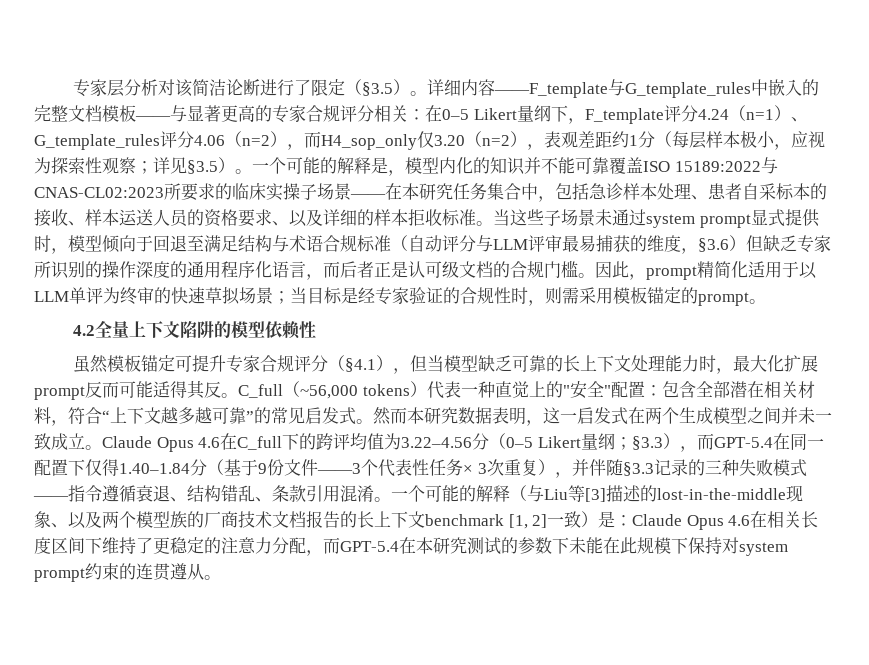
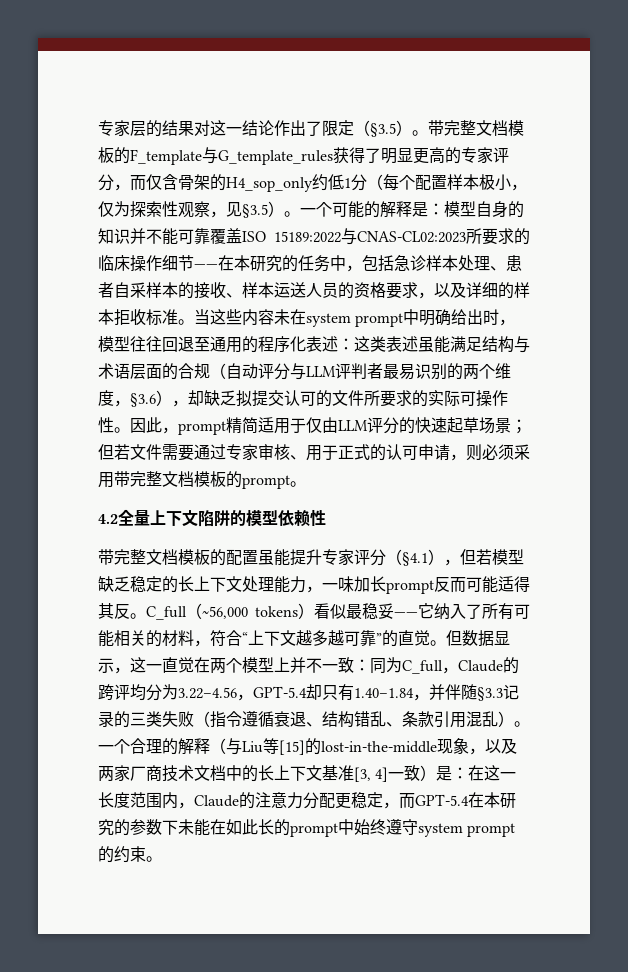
[124,79,820,98] [34,105,808,124] [34,131,629,150] 分析对该简洁论断进行了限定（§3.5）。详细内容——F_template与G_template_rules中嵌入的完整文档模板——与显著更高的专家合规评分相关：在0–5 Likert量纲下，F_template评分4.24（n=1）、G_template_rules评分4.06（n=2），而H4_sop_only仅3.20（n=2），表观差距约 -> [146,120,524,137] [98,147,509,165] [98,174,344,192] 的结果对这一结论作出了限定（§3.5）。带完整文档模板的F_template与G_template_rules获得了明显更高的专家评分，而仅含骨架的H4_sop_only约低
[689,131,706,149] 层 -> [399,174,447,190] 个配置
[791,131,825,148] 应视 -> [98,201,114,217] 仅
[136,157,170,174] ；详 -> [210,211,226,218] ，
[388,157,473,176] ，模型内化 -> [428,201,508,218] ：模型自身
[266,183,351,201] 实操子场景 -> [130,255,194,272] 操作细节
[453,183,521,200] 任务集合 -> [282,255,330,272] 的任务
[776,183,794,200] 标 -> [146,282,162,298] 样
[272,221,289,226] 、 -> [418,292,434,299] ，
[544,209,820,228] [34,235,204,254] 子场景未通过system prompt显式提供时，模型倾向于回退至 -> [242,309,516,327] [98,336,450,353] 内容未在system prompt中明确给出时，模型往往回退至通用的程序化表述：这类表述虽能
[323,235,391,252] 合规标准 -> [130,363,210,380] 层面的合规
[545,235,831,254] [34,260,817,280] [34,286,681,306] 审最易捕获的维度，§3.6）但缺乏专家所识别的操作深度的通用程序化语言，而后者正是认可级文档的合规门槛。因此，prompt精简化适用于以LLM单评为终审的快速草拟场景；当目标是经专家验证的合规性时，则需采用模板锚定 -> [351,363,511,380] [98,390,508,407] [98,417,527,435] [98,444,530,461] [98,471,226,488] 判者最易识别的两个维度，§3.6），却缺乏拟提交认可的文件所要求的实际可操作性。因此，prompt精简适用于仅由LLM评分的快速起草场景；但若文件需要通过专家审核、用于正式的认可申请，则必须采用带完整文档模板
[73,355,193,373] 虽然模板锚定可 -> [98,549,290,566] 带完整文档模板的配置虽能
[260,355,295,372] 合规 -> (354, 557) none
[427,355,445,372] 当 -> [476,549,492,565] 若
[512,355,547,372] 可靠 -> [130,576,162,592] 稳定
[699,355,819,374] 时，最大化扩展 -> [306,576,386,593] ，一味加长
[426,381,798,399] 代表一种直觉上的"安全"配置：包含全部潜在相关 -> [314,603,530,620] [98,630,162,647] 看似最稳妥——它纳入了所有可能相关的
[271,407,832,426] [34,433,824,452] [34,459,555,477] 常见启发式。然而本研究数据表明，这一启发式在两个生成模型之间并未一致成立。Claude Opus 4.6在C_full下的跨评均值为3.22–4.56分（0–5 Likert量纲；§3.3），而GPT-5.4在同一配置下仅得1.40–1.84分（基于9份文件——3个代表性任务× 3次重复） -> [398,630,510,647] [98,657,519,674] [98,684,414,701] 直觉。但数据显示，这一直觉在两个模型上并不一致：同为C_full，Claude的跨评均分为3.22–4.56，GPT-5.4却只有1.40–1.84
[721,459,807,477] [33,496,69,500] 种失败模式—— -> [146,711,210,727] 类失败（
[357,485,459,502] 淆。一个可能 -> [482,711,530,727] [98,738,162,754] 乱）。一个合理
[585,485,641,502] [3]描述 -> [279,740,305,755] [15]
[51,511,204,529] 、以及两个模型族的 -> [469,738,517,755] [98,765,130,782] ，以及两家
[306,511,819,530] [34,537,204,554] 报告的长上下文benchmark [1, 2]一致）是：Claude Opus 4.6在相关长度区间下维持了更稳定 -> [226,765,517,782] [98,792,239,809] 中的长上下文基准[3, 4]一致）是：在这一长度范围内，Claude
(306, 545) none -> [335,792,383,809] 更稳定
[467,537,501,555] 测试 -> (114, 827) none
[620,537,788,556] [34,563,204,582] 此规模下保持对system prompt约束的连贯遵从 -> [226,819,516,837] [98,846,146,863] 如此长的prompt中始终遵守system prompt的约束

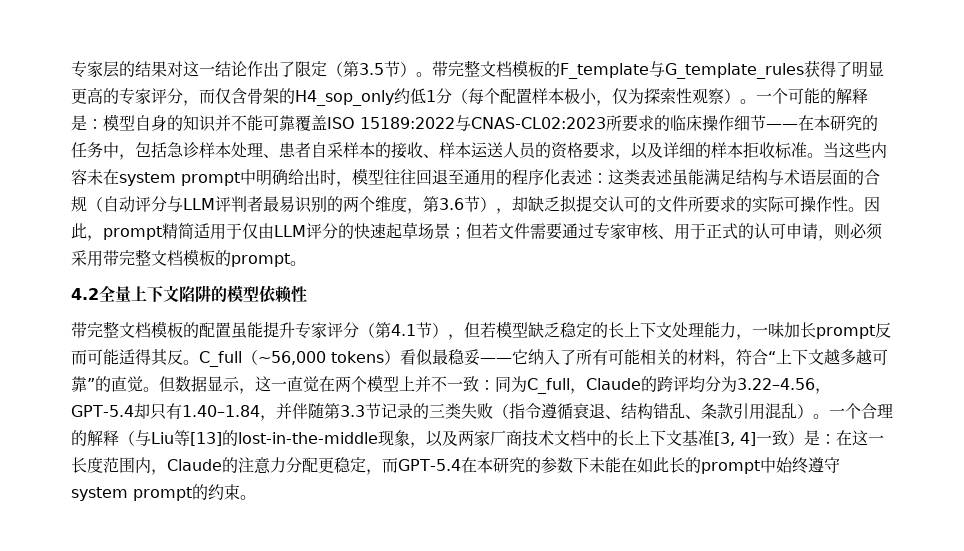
[370,123,396,137] §3.5 -> [343,61,400,77] 第3.5节
[210,202,268,218] ，见§3.5 -> (724, 96) none
[130,393,156,407] §3.6 -> [423,196,480,212] 第3.6节
[402,552,428,566] §4.1 -> [375,322,432,338] 第4.1节
[477,687,503,701] §3.3 -> [323,403,381,419] 第3.3节
[279,740,305,755] [15] -> [190,432,222,446] [13]

